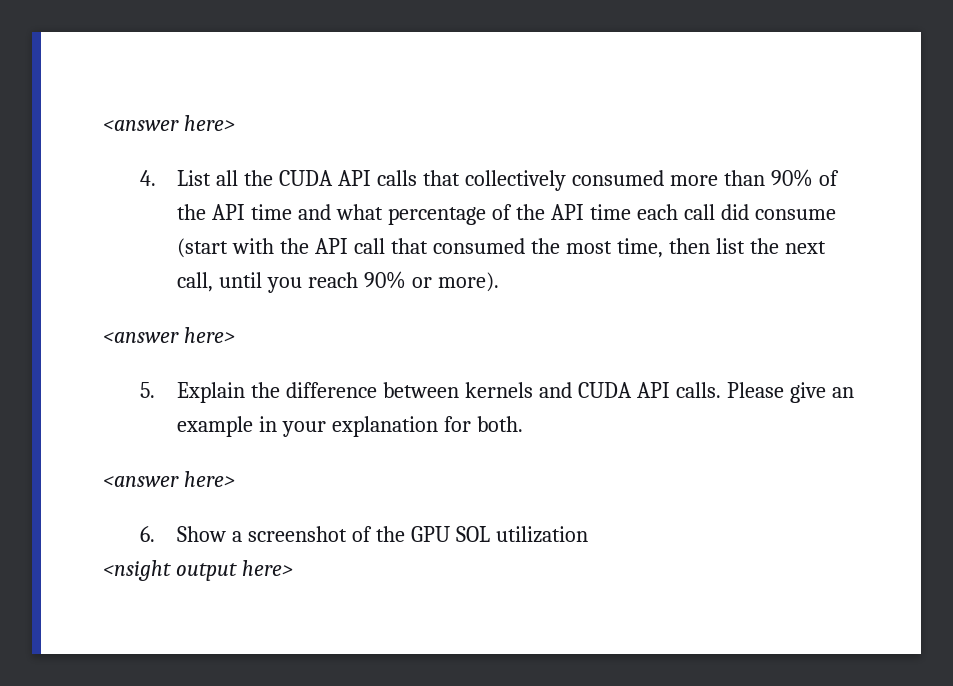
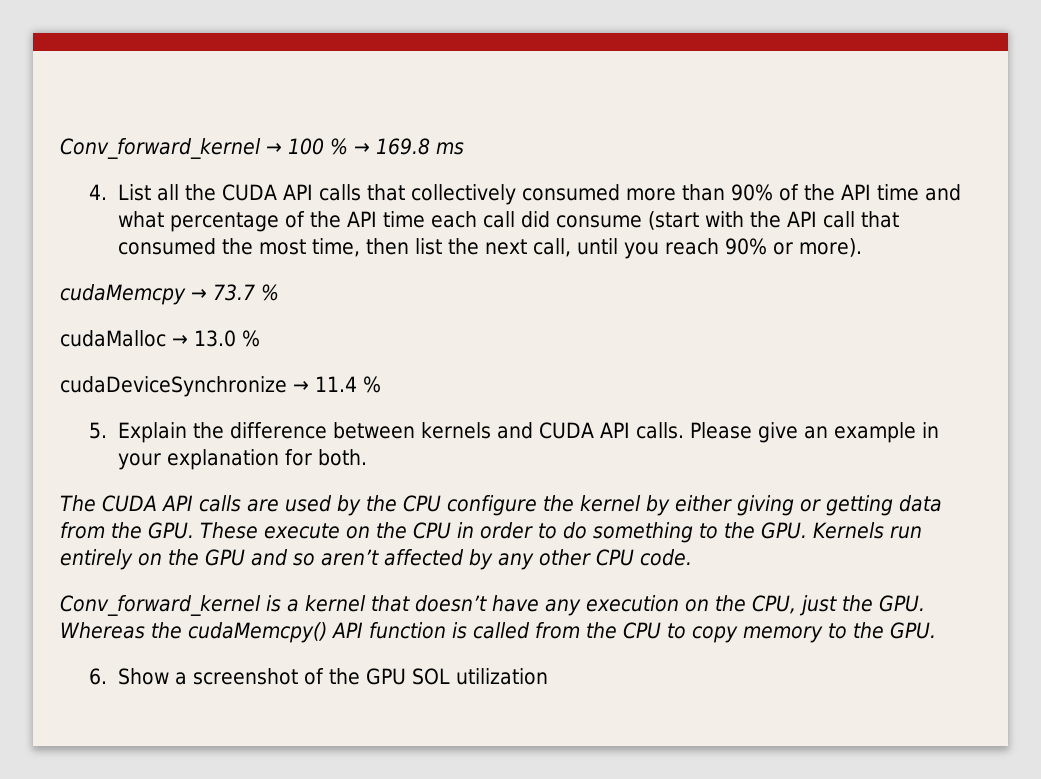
[103,115,235,131] <answer here> -> [60,138,464,159] Conv_forward_kernel → 100 % → 169.8 ms
[103,327,235,343] <answer here> -> [60,284,279,305] [60,330,260,347] [60,376,381,397] cudaMemcpy → 73.7 % // cudaMalloc → 13.0 % // cudaDeviceSynchronize → 11.4 %
[103,471,235,487] <answer here> -> [60,495,942,516] [60,522,922,543] [60,549,692,570] [60,595,925,616] [60,622,936,643] The CUDA API calls are used by the CPU configure the kernel by either giving or getting data from the GPU. These execute on the CPU in order to do something to the GPU. Kernels run entirely on the GPU and so aren’t affected by any other CPU code. // Conv_forward_kernel is a kernel that doesn’t have any execution on the CPU, just the GPU. Whereas the cudaMemcpy() API function is called from the CPU to copy memory to the GPU.
[103,560,293,581] // <nsight output here> -> (548, 676) none

